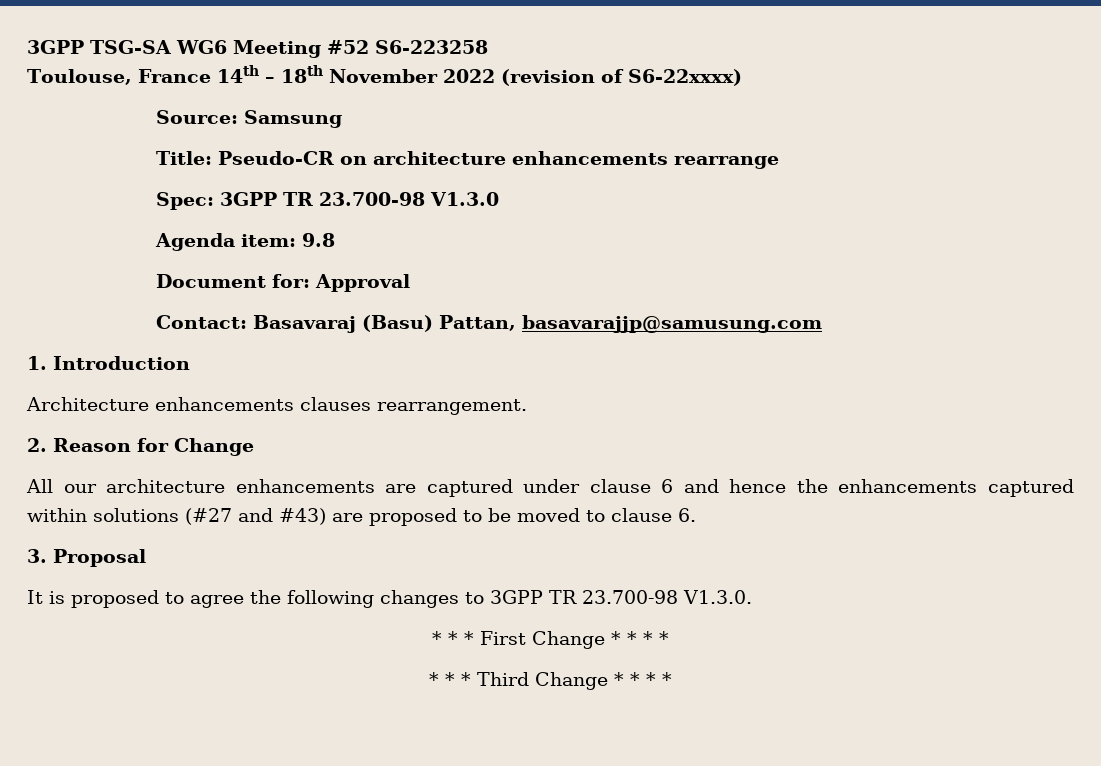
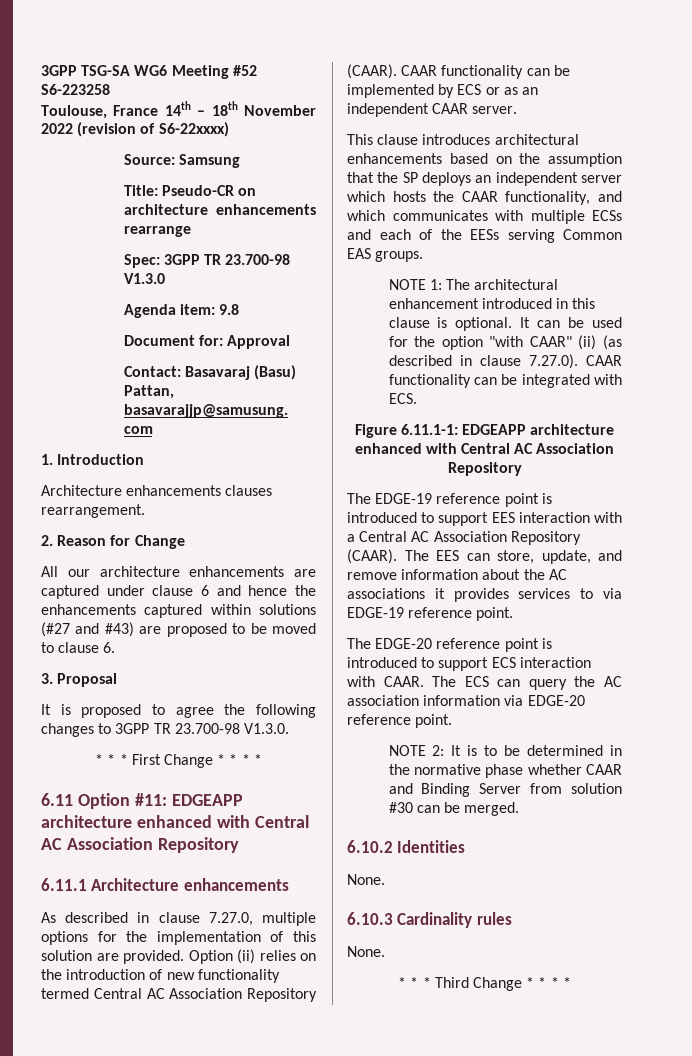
(669, 638) none -> [41,793,243,809] [41,815,309,828] [41,837,239,853] [41,878,289,891] [41,912,316,926] [41,931,316,945] [41,949,316,964] [41,969,280,983] [41,988,317,1002] [347,64,570,79] [347,84,538,98] [347,103,518,117] [347,134,579,145] [347,153,622,167] [347,172,622,186] [347,191,622,205] [347,210,622,224] [347,229,622,243] [347,248,424,262] [388,279,559,290] [388,298,596,309] [388,317,622,331] [388,335,622,350] [388,354,622,369] [388,374,622,388] [388,393,417,404] [354,424,615,438] [354,443,615,454] [447,462,522,476] [347,493,552,507] [347,512,622,526] [347,531,581,545] [347,549,622,564] [347,569,567,580] [347,588,622,602] [347,607,514,621] [347,638,552,652] [347,657,591,671] [347,676,622,690] [347,695,585,706] [347,714,453,728] [388,745,622,756] [388,764,622,778] [388,783,622,797] [388,802,520,816] [347,840,466,853] [347,874,385,885] [347,912,512,928] [347,946,385,957] // 6.11 Option #11: EDGEAPP architecture enhanced with Central AC Association Repository // 6.11.1 Architecture enhancements // As described in clause 7.27.0, multiple options for the implementation of this solution are provided. Option (ii) relies on the introduction of new functionality termed Central AC Association Repository (CAAR). CAAR functionality can be implemented by ECS or as an independent CAAR server. // This clause introduces architectural enhancements based on the assumption that the SP deploys an independent server which hosts the CAAR functionality, and which communicates with multiple ECSs and each of the EESs serving Common EAS groups. // NOTE 1: The architectural enhancement introduced in this clause is optional. It can be used for the option "with CAAR" (ii) (as described in clause 7.27.0). CAAR functionality can be integrated with ECS. // Figure 6.11.1-1: EDGEAPP architecture enhanced with Central AC Association Repository // The EDGE-19 reference point is introduced to support EES interaction with a Central AC Association Repository (CAAR). The EES can store, update, and remove information about the AC associations it provides services to via EDGE-19 reference point. // The EDGE-20 reference point is introduced to support ECS interaction with CAAR. The ECS can query the AC association information via EDGE-20 reference point. // NOTE 2: It is to be determined in the normative phase whether CAAR and Binding Server from solution #30 can be merged. // 6.10.2 Identities // None. // 6.10.3 Cardinality rules // None.

